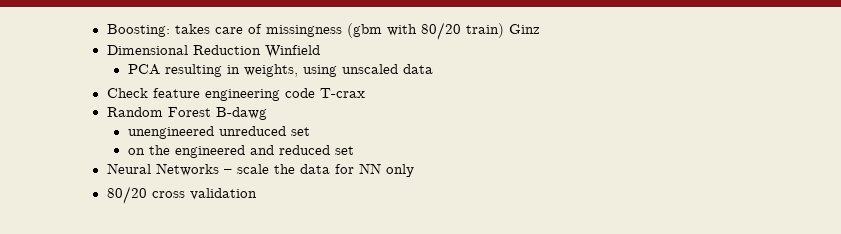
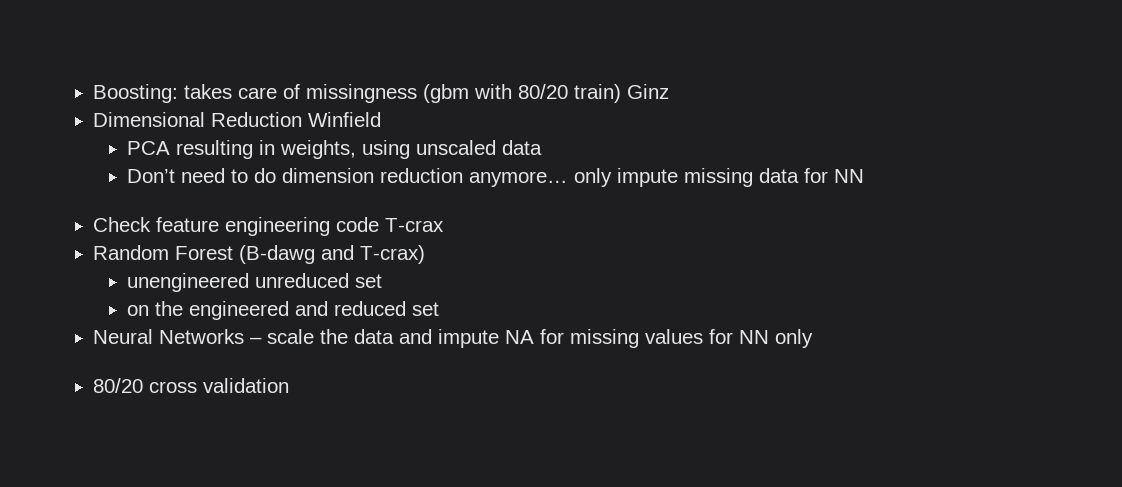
(433, 69) none -> [127,168,865,187] // Don’t need to do dimension reduction anymore… only impute missing data for NN
[215,107,267,120] B-dawg -> [239,245,426,264] (B-dawg and T-crax)
(330, 169) none -> [399,329,704,348] and impute NA for missing values

